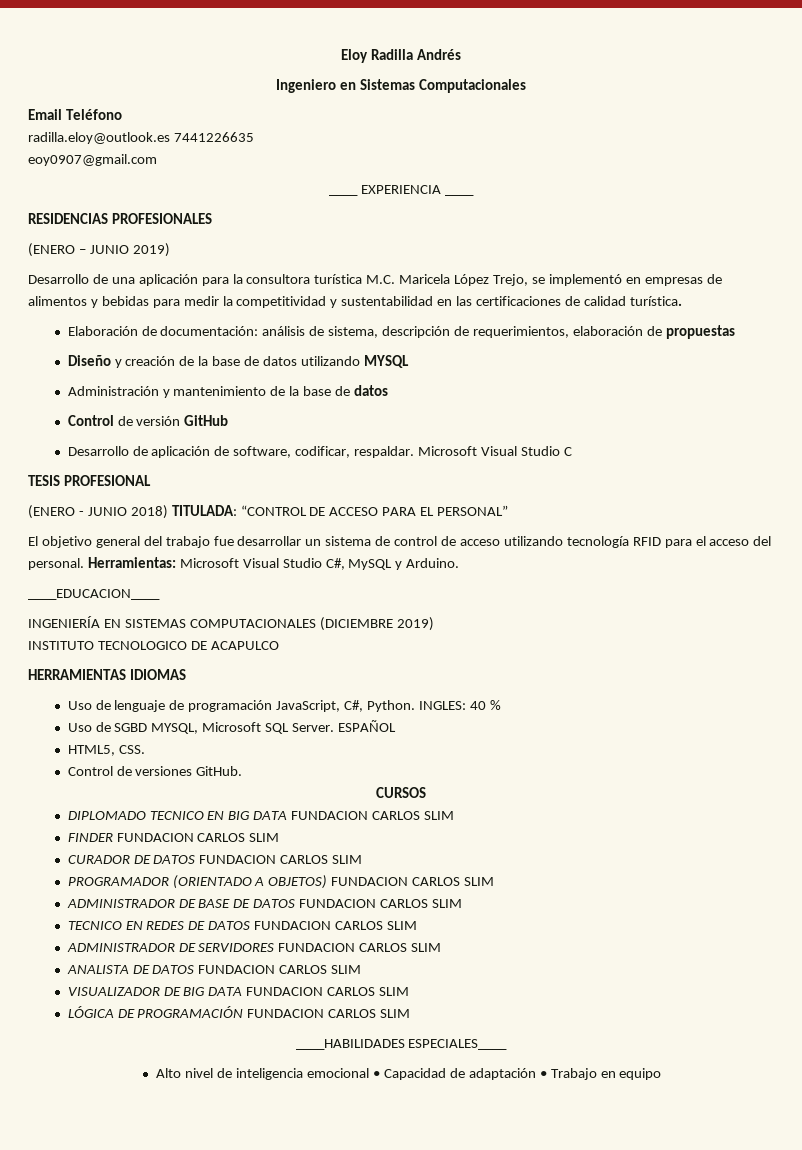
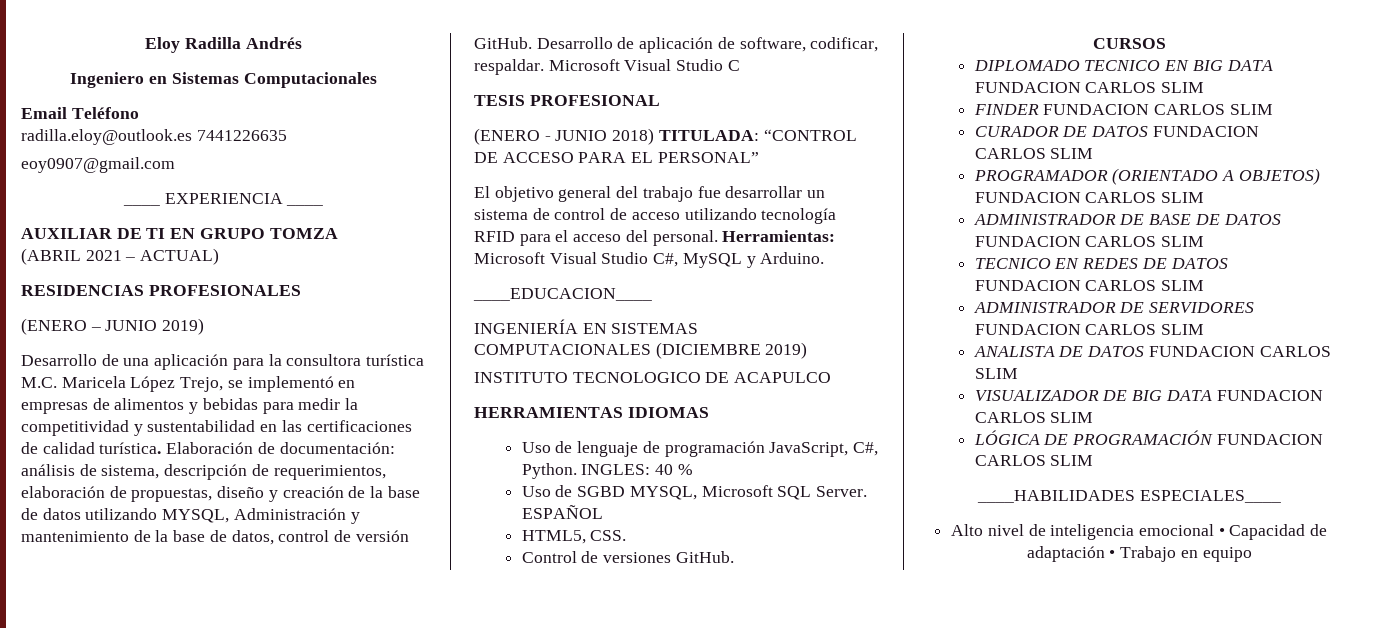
(474, 195) none -> [21,228,338,239] [21,248,220,265] // AUXILIAR DE TI EN GRUPO TOMZA // (ABRIL 2021 – ACTUAL)
(682, 301) // -> (162, 448) none
[665,325,735,339] [67,355,111,366] propuestas // Diseño -> [131,486,265,502] propuestas, diseño
[363,355,409,368] MYSQL // -> [162,509,230,523] MYSQL,
[354,385,389,396] [67,415,114,426] datos // Control -> [231,530,330,545] datos, control
[184,415,229,426] GitHub // -> [474,37,532,49] GitHub.

